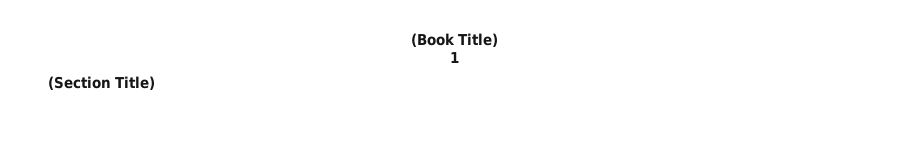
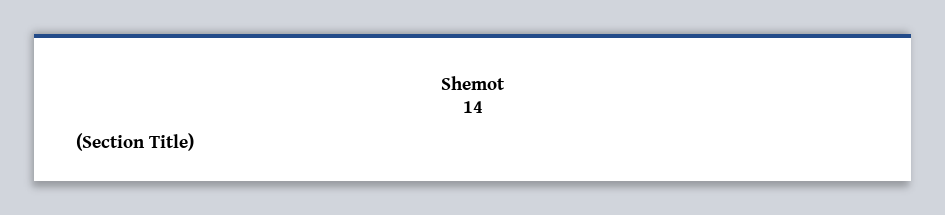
[411,33,498,47] [450,52,459,63] (Book Title) // 1 -> [441,76,505,90] [462,101,483,113] Shemot // 14

